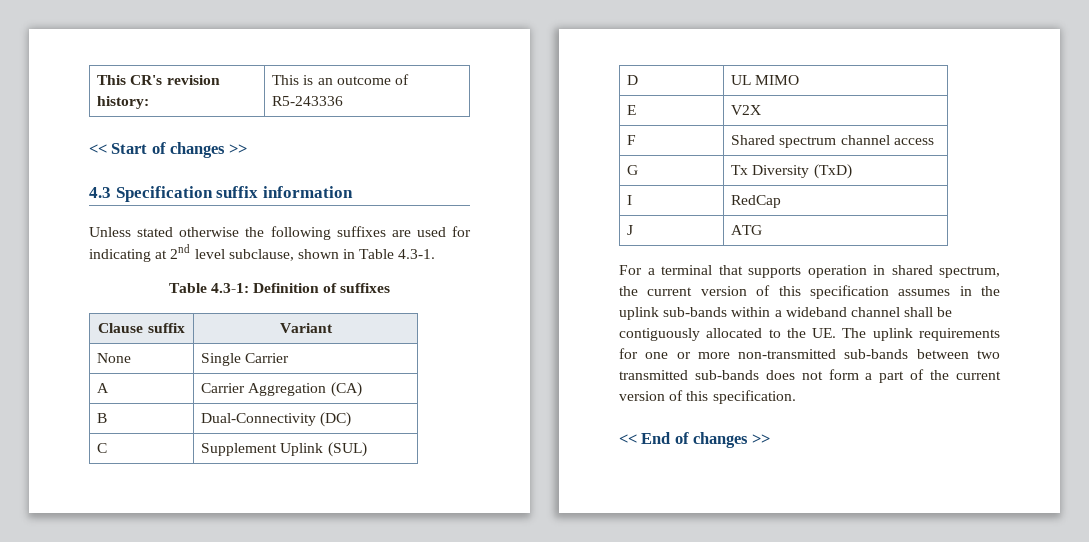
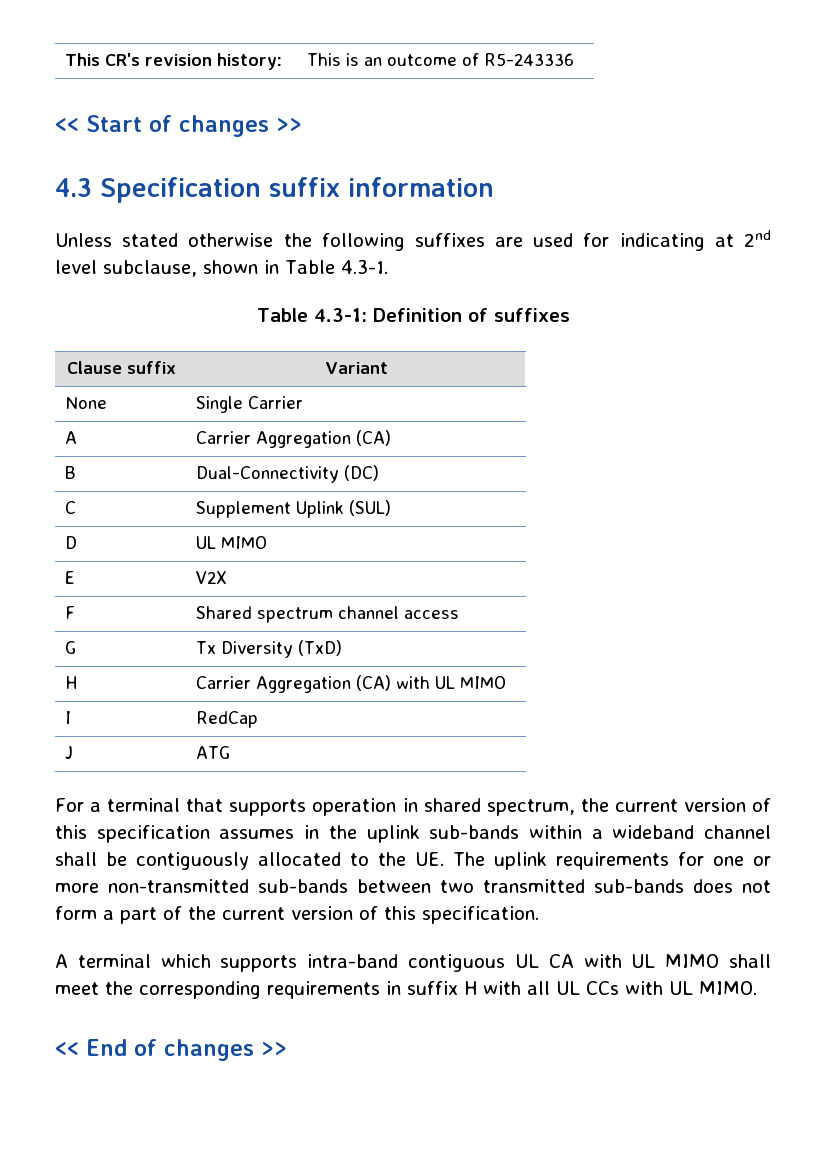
(852, 171) none -> [65,676,78,689] [196,675,507,693] // H | Carrier Aggregation (CA) with UL MIMO
(796, 397) none -> [55,954,772,972] [55,981,757,999] // A terminal which supports intra-band contiguous UL CA with UL MIMO shall meet the corresponding requirements in suffix H with all UL CCs with UL MIMO.

